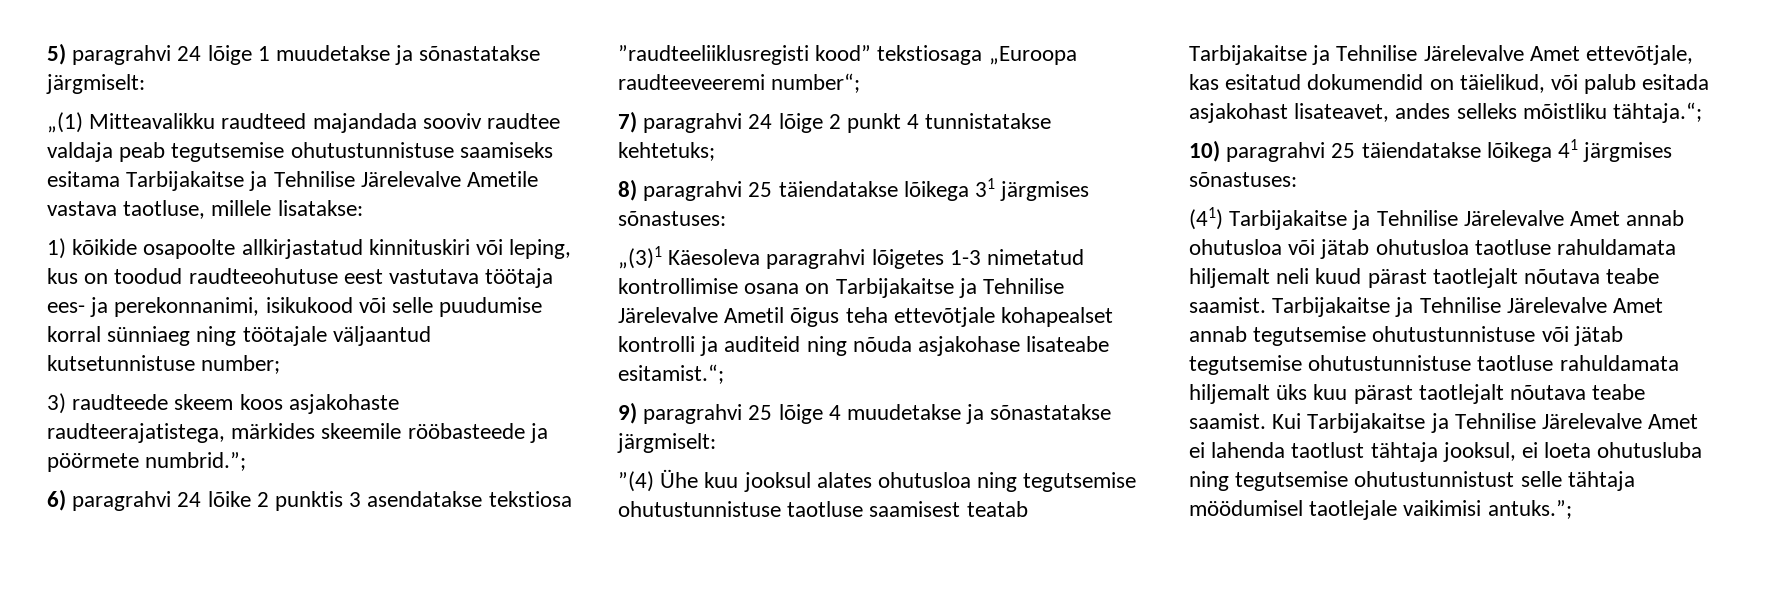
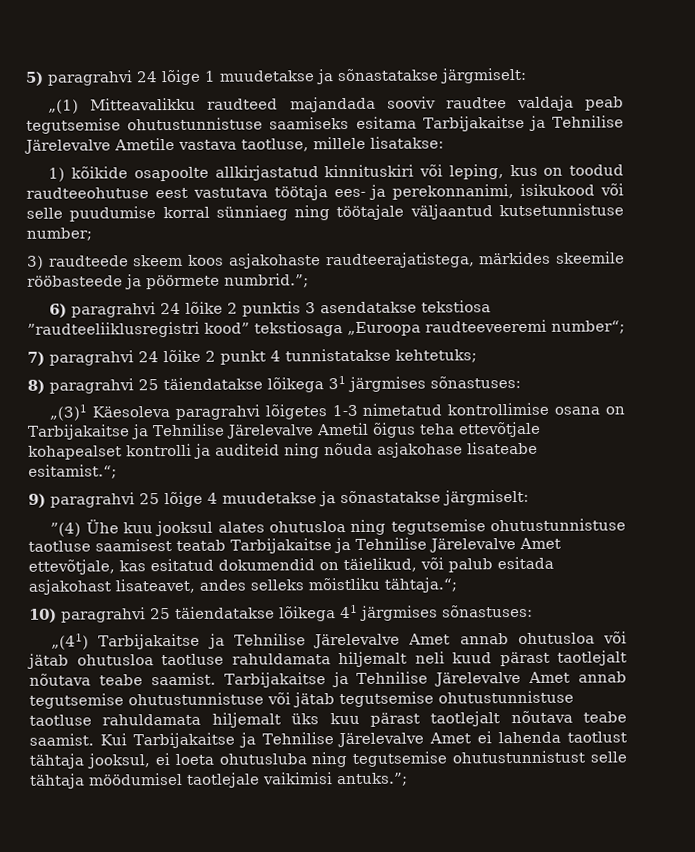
[618,45,809,65] ”raudteeliiklusregisti -> [27,321,200,338] ”raudteeliiklusregistri
[778,113,823,133] lõige -> [163,349,201,363] lõike
[1189,207,1223,230] (41) -> [51,633,90,650] „(41)

